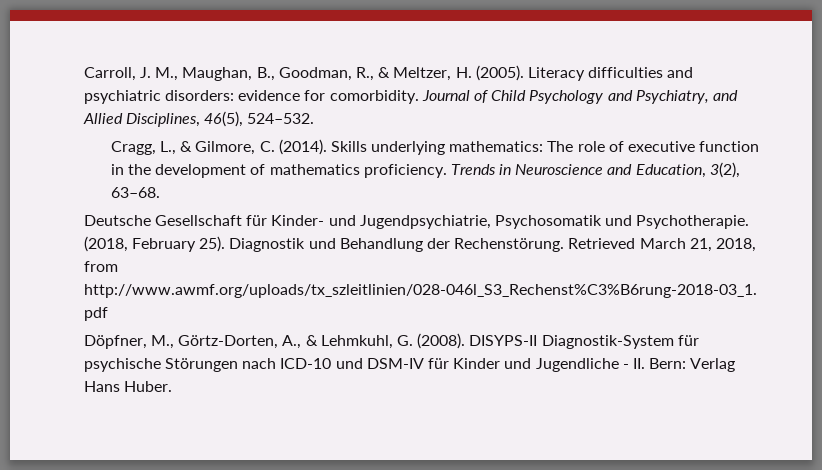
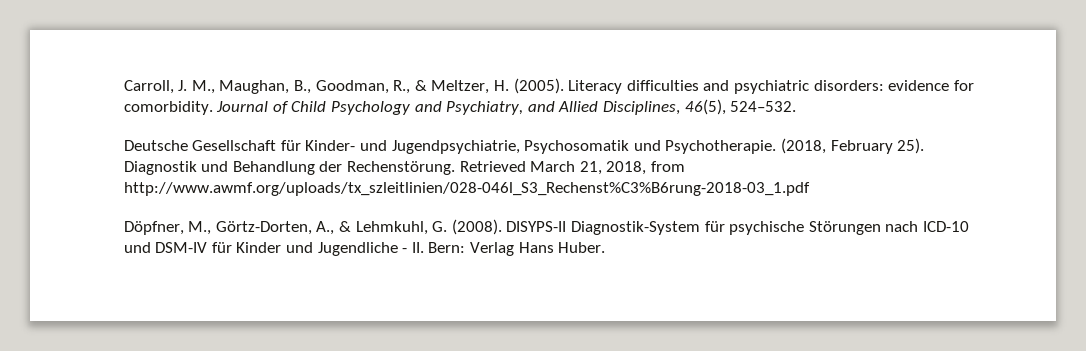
[110,139,760,155] [110,162,740,178] [110,187,160,198] // Cragg, L., & Gilmore, C. (2014). Skills underlying mathematics: The role of executive function in the development of mathematics proficiency. Trends in Neuroscience and Education, 3(2), 63–68. -> (797, 106) none

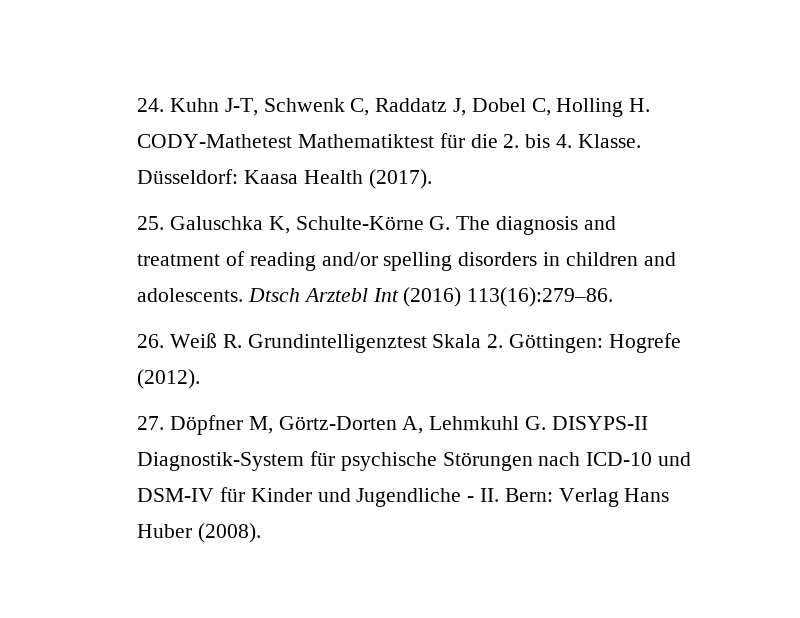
[123,78,974,94] [123,99,797,115] [123,138,925,154] [123,161,686,175] [123,182,810,196] [123,219,502,235] Carroll, J. M., Maughan, B., Goodman, R., & Meltzer, H. (2005). Literacy difficulties and psychiatric disorders: evidence for comorbidity. Journal of Child Psychology and Psychiatry, and Allied Disciplines, 46(5), 524–532. // Deutsche Gesellschaft für Kinder- und Jugendpsychiatrie, Psychosomatik und Psychotherapie. (2018, February 25). Diagnostik und Behandlung der Rechenstörung. Retrieved March 21, 2018, from http://www.awmf.org/uploads/tx_szleitlinien/028-046l_S3_Rechenst%C3%B6rung-2018-03_1.pdf // Döpfner, M., Görtz-Dorten, A., & Lehmkuhl, G. (2008). -> [137,98,651,117] [137,133,641,148] [137,169,432,189] [137,216,616,235] [137,251,676,271] [137,287,614,307] [137,333,681,353] [137,369,201,389] [137,415,546,435] 24. Kuhn J-T, Schwenk C, Raddatz J, Dobel C, Holling H. CODY-Mathetest Mathematiktest für die 2. bis 4. Klasse. Düsseldorf: Kaasa Health (2017). // 25. Galuschka K, Schulte-Körne G. The diagnosis and treatment of reading and/or spelling disorders in children and adolescents. Dtsch Arztebl Int (2016) 113(16):279–86. // 26. Weiß R. Grundintelligenztest Skala 2. Göttingen: Hogrefe (2012). // 27. Döpfner M, Görtz-Dorten A, Lehmkuhl G.
[558,242,606,253] Huber. -> [137,523,261,543] Huber (2008).

